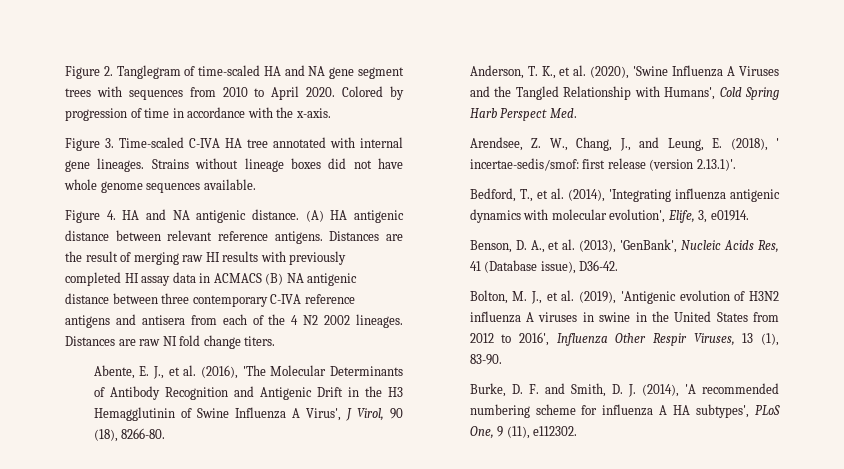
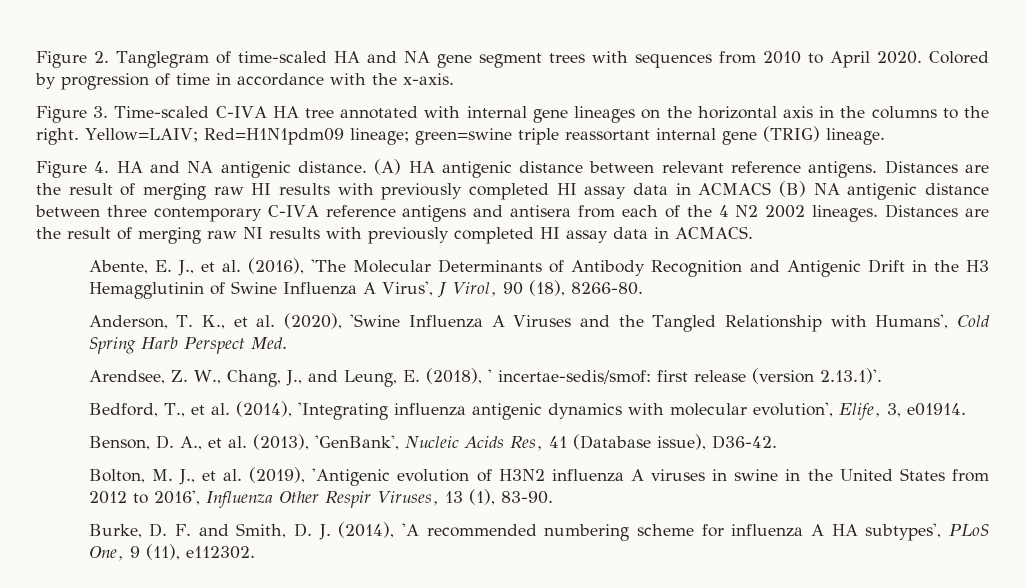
[97,158,403,172] [64,179,256,193] lineages. Strains without lineage boxes did not have whole genome sequences available. -> [574,106,989,123] [36,126,885,145] lineages on the horizontal axis in the columns to the right. Yellow=LAIV; Red=H1N1pdm09 lineage; green=swine triple reassortant internal gene (TRIG) lineage.
[139,335,276,349] raw NI fold change titers. -> [36,226,753,244] the result of merging raw NI results with previously completed HI assay data in ACMACS.

